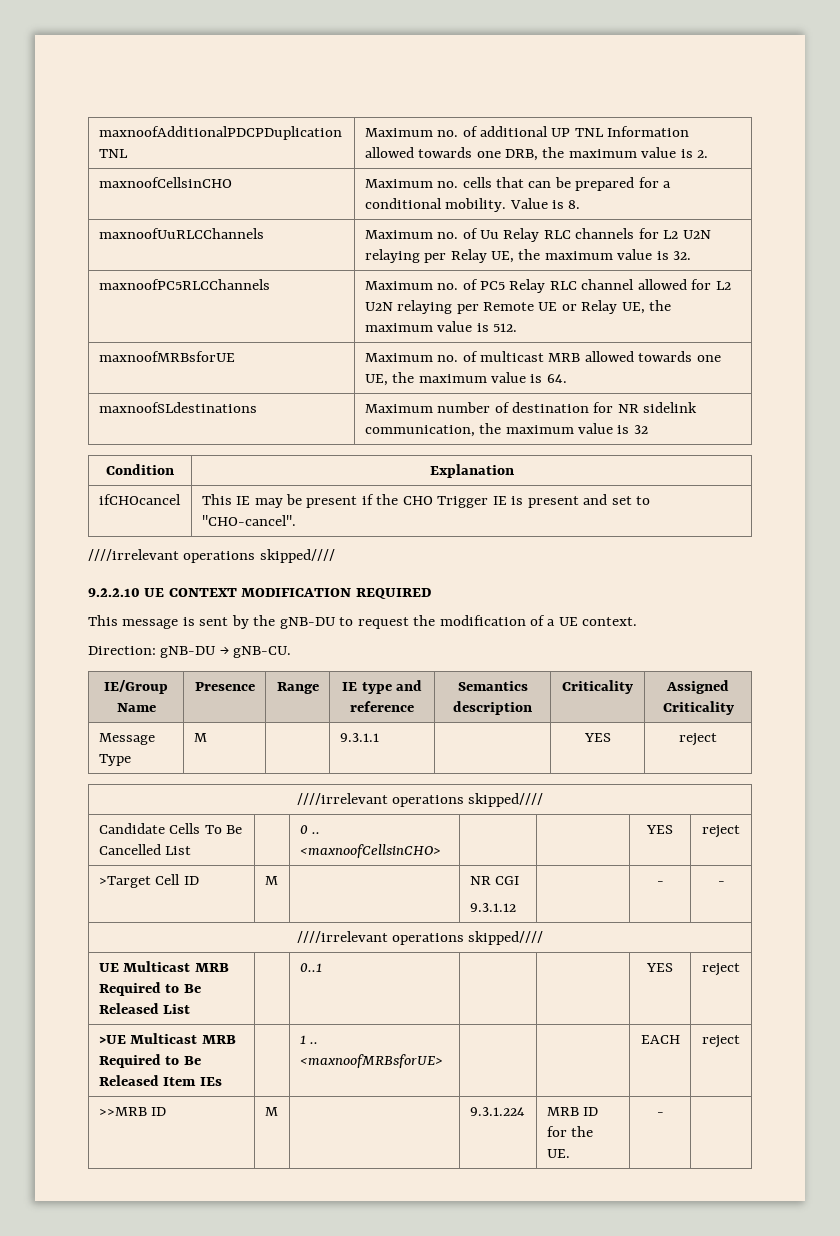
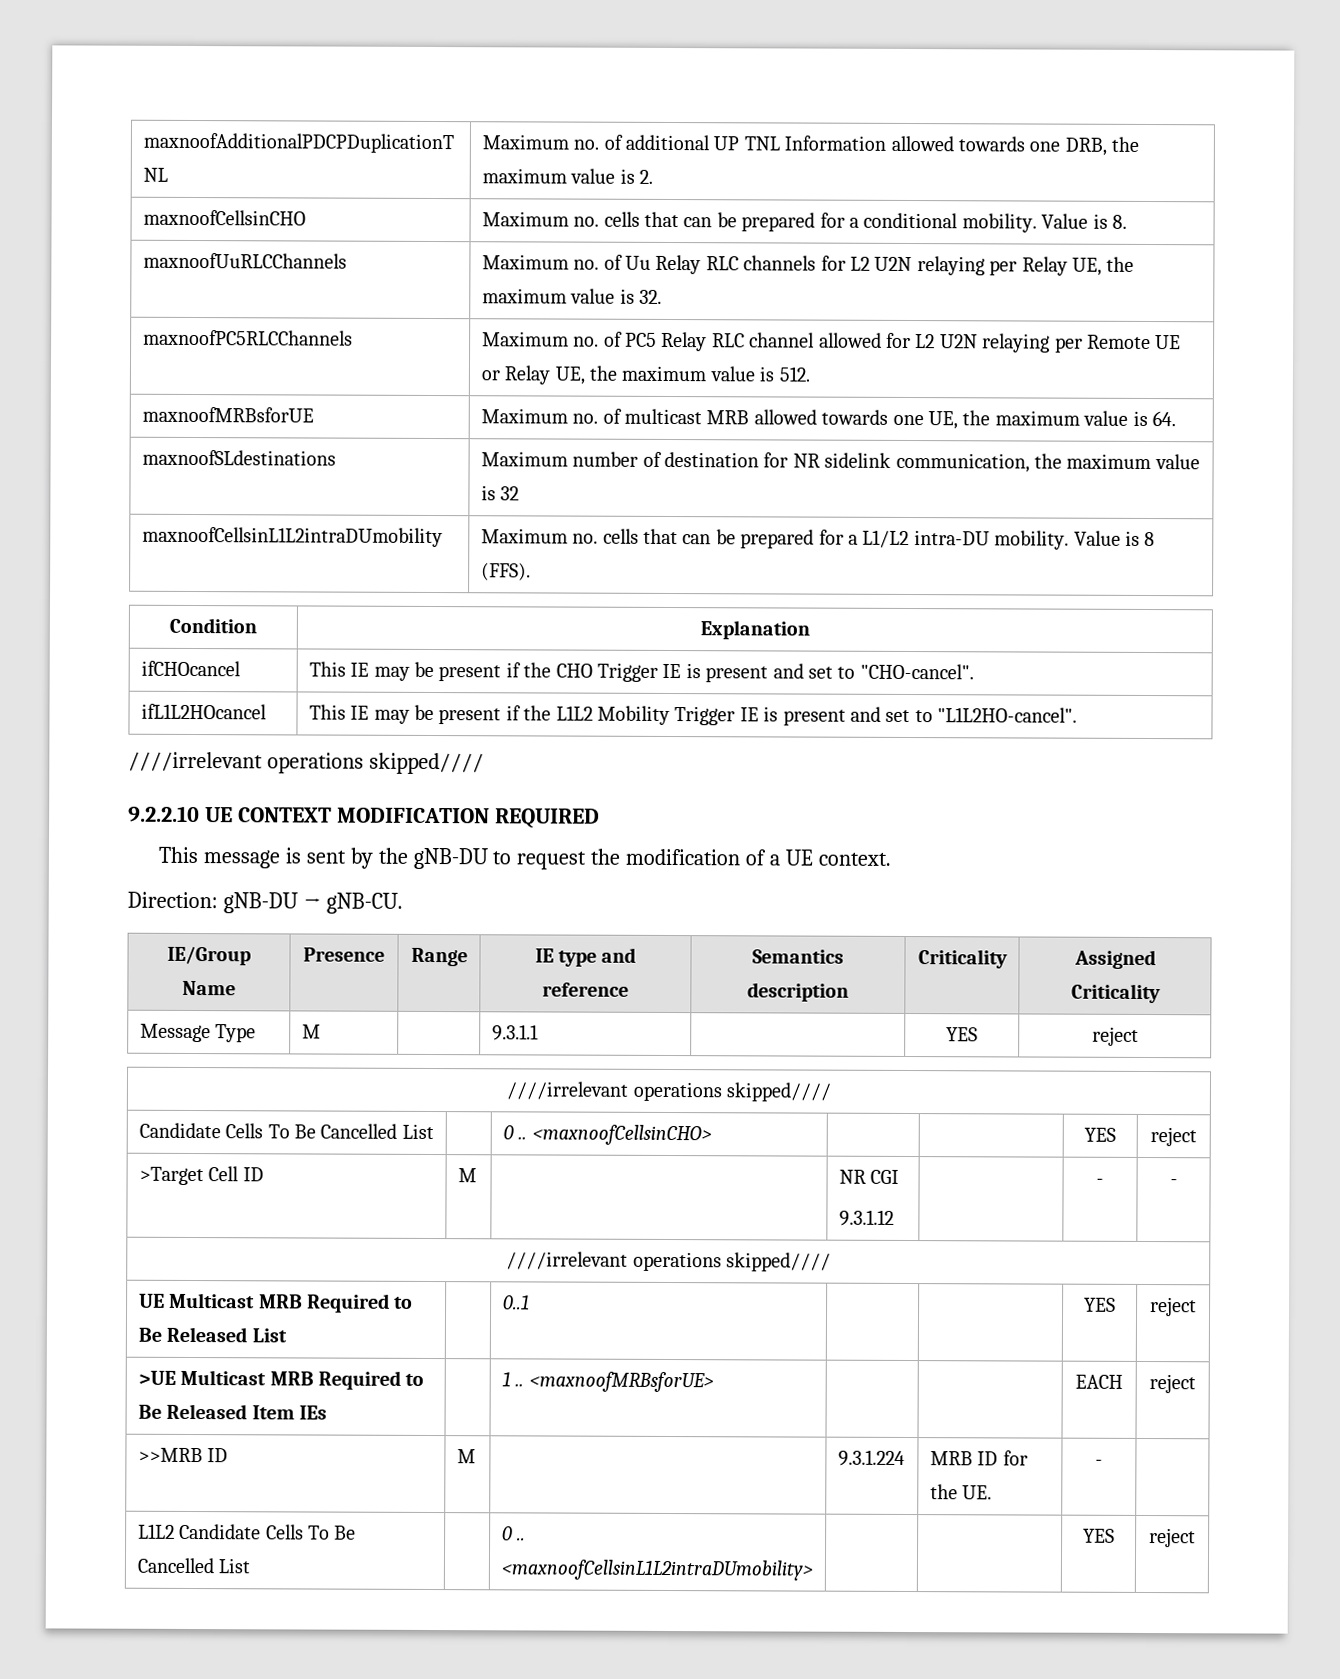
(648, 429) none -> [141,526,443,548] [480,528,1156,550] [480,562,531,581] // maxnoofCellsinL1L2intraDUmobility | Maximum no. cells that can be prepared for a L1/L2 intra-DU mobility. Value is 8 (FFS).
(296, 520) none -> [140,703,267,720] [308,704,1078,726] // ifL1L2HOcancel | This IE may be present if the L1L2 Mobility Trigger IE is present and set to "L1L2HO-cancel".
(664, 1114) none -> [137,1523,357,1540] [136,1557,251,1574] [501,1526,527,1541] [500,1559,813,1581] [1083,1528,1115,1543] [1149,1528,1196,1548] // L1L2 Candidate Cells To Be Cancelled List | | 0 .. <maxnoofCellsinL1L2intraDUmobility> | | | YES | reject

